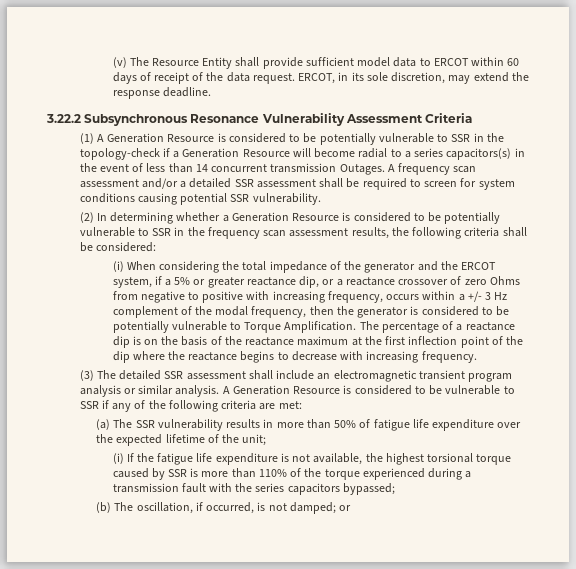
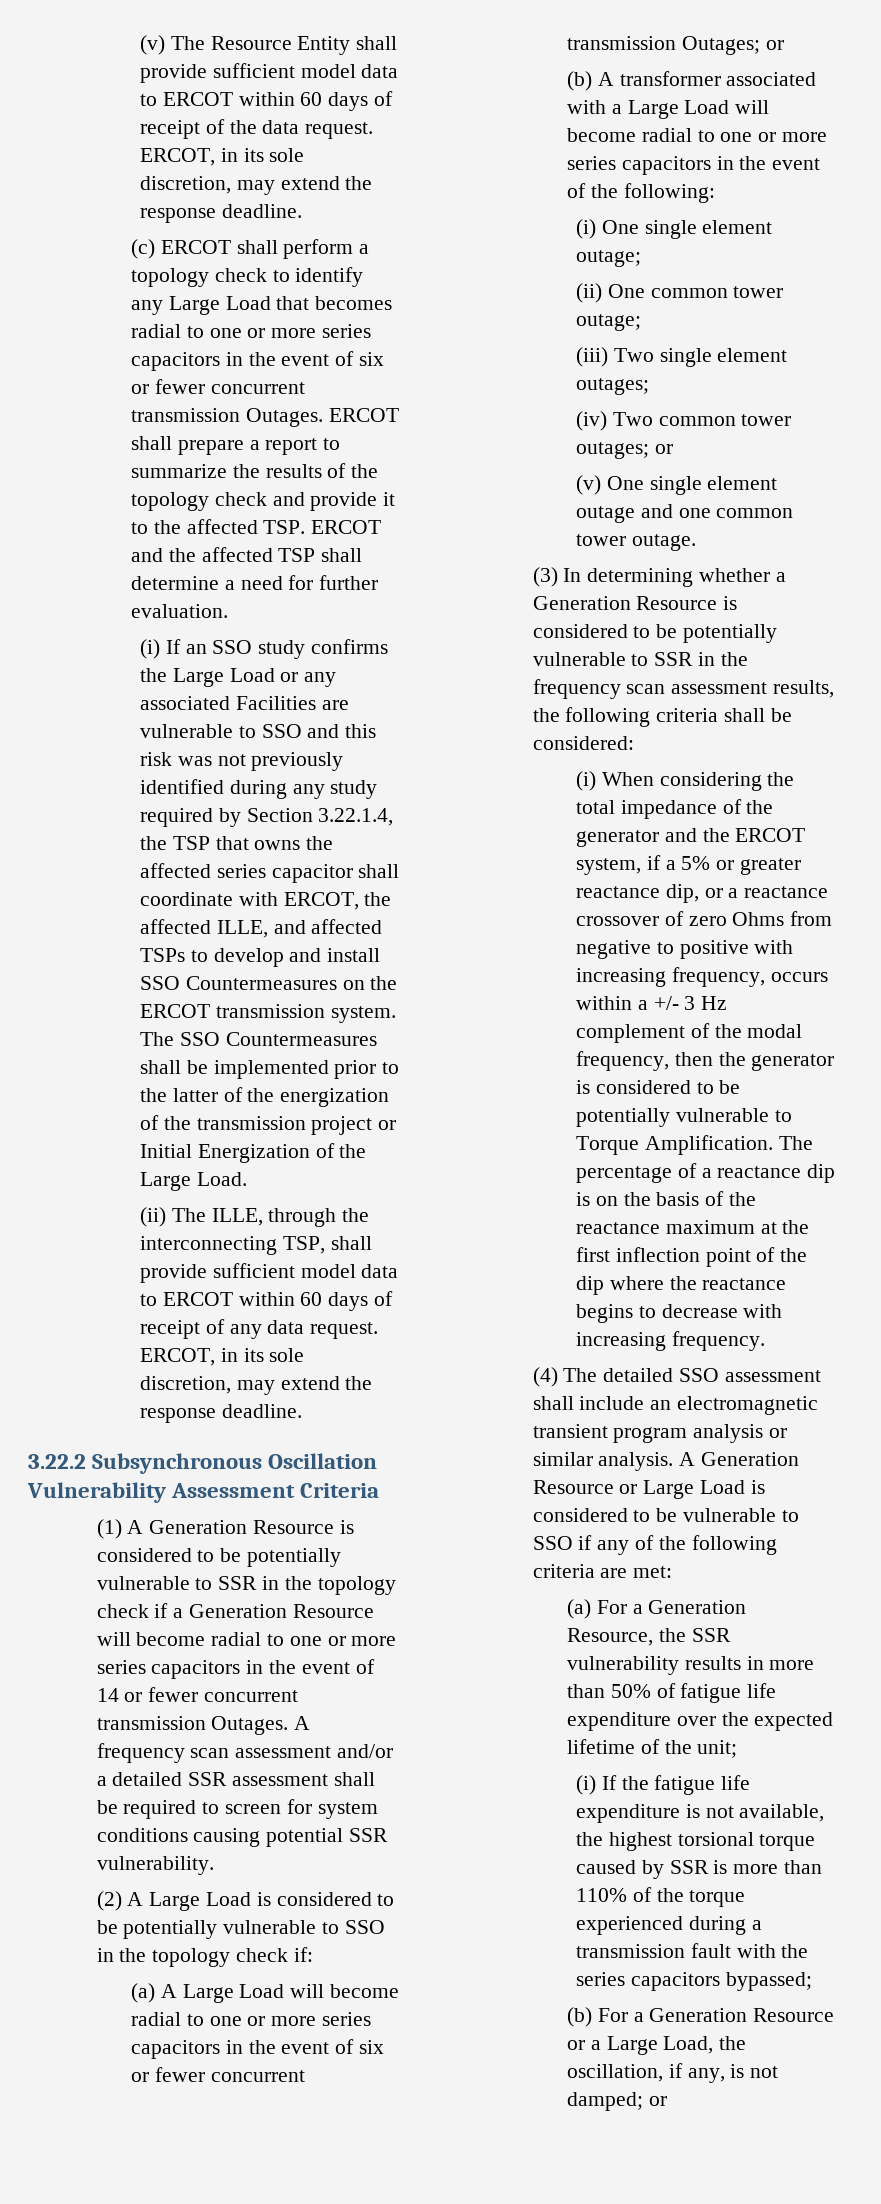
(211, 92) none -> [130,239,370,259] [130,267,364,287] [130,296,393,315] [130,324,371,338] [130,351,384,371] [130,379,305,394] [130,408,399,427] [130,436,341,455] [130,463,379,478] [130,492,396,511] [130,519,382,534] [130,547,363,562] [130,575,379,590] [130,604,228,618] [139,639,388,659] [139,668,337,687] [139,696,349,710] [139,724,377,738] [139,752,344,771] [139,779,378,799] [139,808,394,827] [139,836,334,850] [139,863,400,883] [139,892,392,910] [139,919,383,938] [139,948,381,967] [139,976,398,990] [139,1004,396,1023] [139,1032,377,1046] [139,1060,400,1079] [139,1087,390,1107] [139,1115,397,1135] [139,1143,367,1163] [139,1172,247,1191] [139,1207,370,1227] [139,1236,372,1255] [139,1263,399,1283] [139,1291,393,1311] [139,1319,379,1339] [139,1348,305,1366] [139,1376,373,1395] [139,1404,302,1423] // (c) ERCOT shall perform a topology check to identify any Large Load that becomes radial to one or more series capacitors in the event of six or fewer concurrent transmission Outages. ERCOT shall prepare a report to summarize the results of the topology check and provide it to the affected TSP. ERCOT and the affected TSP shall determine a need for further evaluation. // (i) If an SSO study confirms the Large Load or any associated Facilities are vulnerable to SSO and this risk was not previously identified during any study required by Section 3.22.1.4, the TSP that owns the affected series capacitor shall coordinate with ERCOT, the affected ILLE, and affected TSPs to develop and install SSO Countermeasures on the ERCOT transmission system. The SSO Countermeasures shall be implemented prior to the latter of the energization of the transmission project or Initial Energization of the Large Load. // (ii) The ILLE, through the interconnecting TSP, shall provide sufficient model data to ERCOT within 60 days of receipt of any data request. ERCOT, in its sole discretion, may extend the response deadline.
[190,114,260,123] Resonance -> [268,1453,378,1469] Oscillation
[79,148,160,160] topology-check -> [317,1576,396,1595] [96,1604,149,1618] topology check
[404,148,525,160] [79,163,208,173] a series capacitors(s) in the event of less than 14 -> [289,1636,397,1646] [96,1659,375,1679] [96,1687,199,1702] one or more series capacitors in the event of 14 or fewer
(94, 217) none -> [127,1892,395,1911] [96,1920,385,1939] [96,1947,313,1967] [130,1983,399,2003] [130,2012,371,2026] [130,2039,384,2059] [130,2067,305,2082] [566,36,784,55] [566,71,817,91] [566,100,770,119] [566,128,827,142] [566,156,821,175] [566,183,715,203] [575,219,773,239] [575,250,641,267] [575,283,784,303] [575,314,641,331] [575,347,788,367] [575,378,649,395] [575,411,792,431] [575,442,673,459] [575,475,778,495] [575,504,794,523] [575,534,696,551] [532,567,558,587] A Large Load is considered to be potentially vulnerable to SSO in the topology check if: // (a) A Large Load will become radial to one or more series capacitors in the event of six or fewer concurrent transmission Outages; or // (b) A transformer associated with a Large Load will become radial to one or more series capacitors in the event of the following: // (i) One single element outage; // (ii) One common tower outage; // (iii) Two single element outages; // (iv) Two common tower outages; or // (v) One single element outage and one common tower outage. // (3)
[79,370,94,381] (3) -> [532,1367,558,1387] (4)
[164,371,184,379] SSR -> [679,1368,720,1382] SSO
(341, 390) none -> [619,1480,746,1499] or Large Load
[79,401,99,409] SSR -> [532,1536,573,1550] SSO
[113,419,133,428] The -> [596,1600,747,1614] [566,1628,686,1646] For a Generation Resource, the
[114,502,134,511] The -> [597,2008,835,2022] [566,2036,747,2055] For a Generation Resource or a Large Load, the
[206,502,255,514] occurred, -> [687,2068,725,2083] any,

